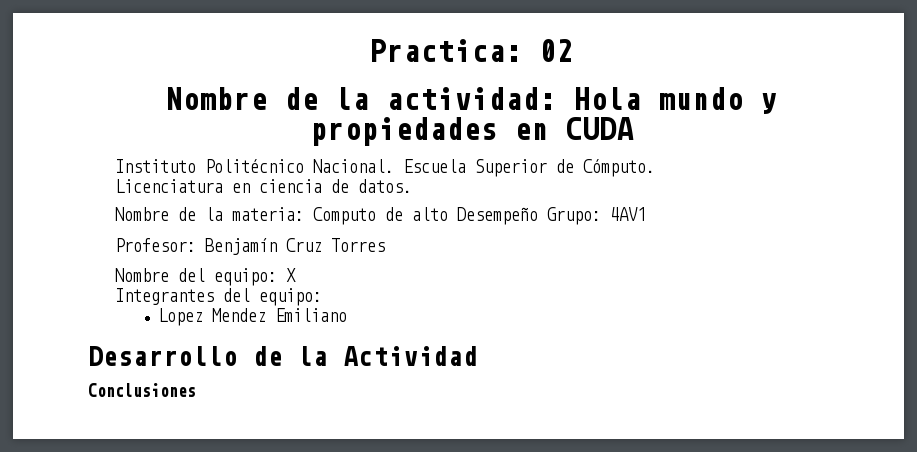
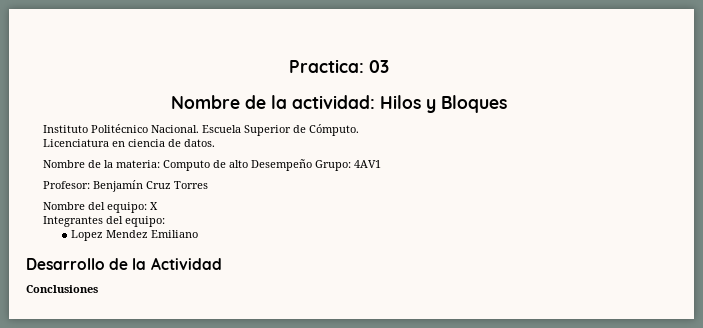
[539,39,573,62] 02 -> [369,60,389,73] 03
[573,87,777,114] [309,117,634,146] Hola mundo y propiedades en CUDA -> [380,95,507,113] Hilos y Bloques

